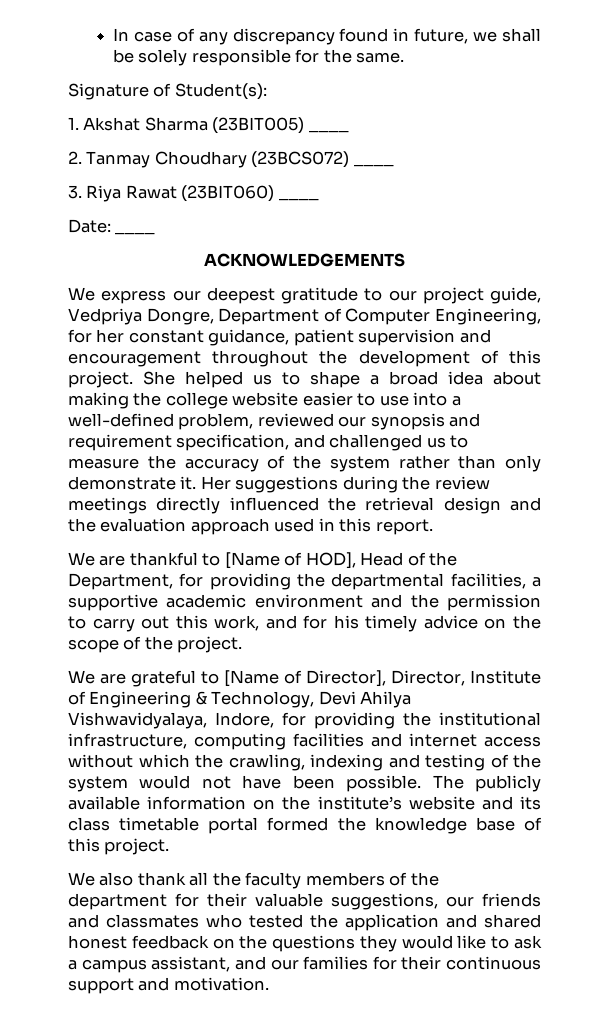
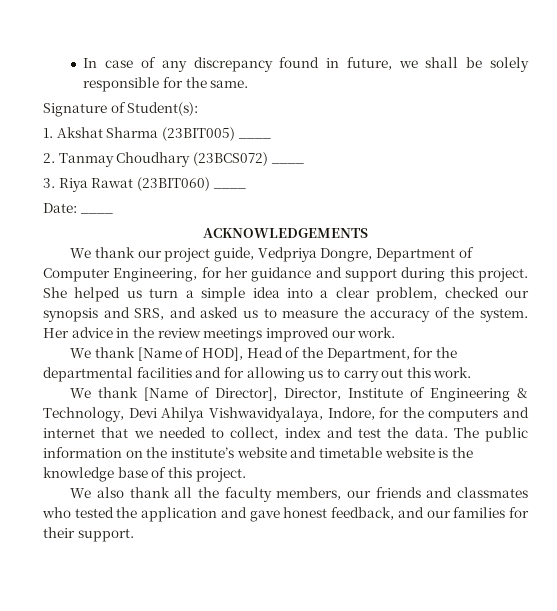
[101,287,383,304] express our deepest gratitude to -> [95,247,136,258] thank
[128,329,491,346] [68,350,499,367] constant guidance, patient supervision and encouragement throughout the development of -> [251,267,446,282] guidance and support during
[282,371,541,388] [68,392,461,409] [68,413,481,430] [68,434,423,451] to shape a broad idea about making the college website easier to use into a well-defined problem, reviewed our synopsis and requirement specification, and challenged -> [149,287,529,302] [43,307,239,322] turn a simple idea into a clear problem, checked our synopsis and SRS, and asked
[329,455,541,472] [68,476,490,493] [68,497,541,514] [68,518,433,535] [68,552,221,566] system rather than only demonstrate it. Her suggestions during the review meetings directly influenced the retrieval design and the evaluation approach used in this report. // We are thankful to -> [479,308,528,322] [43,327,396,342] [70,347,136,358] system. Her advice in the review meetings improved our work. // We thank
[209,573,291,590] providing -> (434, 352) none
[450,573,541,589] [68,594,541,611] [68,615,541,632] [68,636,243,653] [68,670,219,687] facilities, a supportive academic environment and the permission to carry out this work, and for his timely advice on the scope of the project. // We are grateful to -> [136,367,472,382] [70,387,139,398] facilities and for allowing us to carry out this work. // We thank
[314,712,541,729] [68,733,541,750] [68,754,541,771] [68,775,541,792] [68,796,140,810] providing the institutional infrastructure, computing facilities and internet access without which the crawling, indexing and testing of the system would not have been possible. The publicly available -> [402,407,529,422] [43,427,528,442] the computers and internet that we needed to collect, index and test the data. The public
[520,796,541,810] [68,817,329,834] its class timetable portal formed -> [318,447,449,458] timetable website is
[305,872,439,886] [68,893,438,910] members of the department for their valuable suggestions, -> [276,487,342,500] members,
[484,914,541,928] [68,935,542,952] [68,956,231,973] shared honest feedback on the questions they would like to ask a campus assistant, -> [249,507,395,522] gave honest feedback,
[446,956,541,970] [68,977,269,994] continuous support and motivation. -> [77,528,134,542] support.

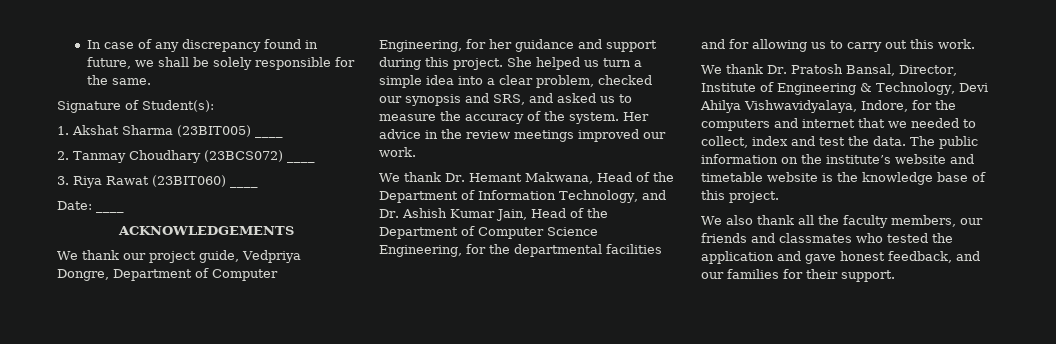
[137,347,410,362] [Name of HOD], Head of the Department, -> [444,172,674,184] [379,190,666,203] [379,208,608,221] [379,226,598,239] [379,245,462,257] Dr. Hemant Makwana, Head of the Department of Information Technology, and Dr. Ashish Kumar Jain, Head of the Department of Computer Science Engineering,
[144,387,278,401] [Name of Director], -> [766,64,895,76] Dr. Pratosh Bansal,

